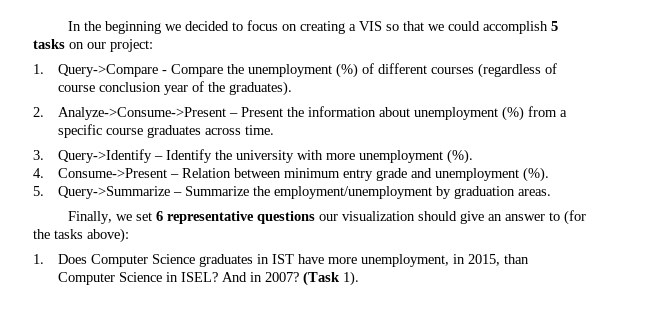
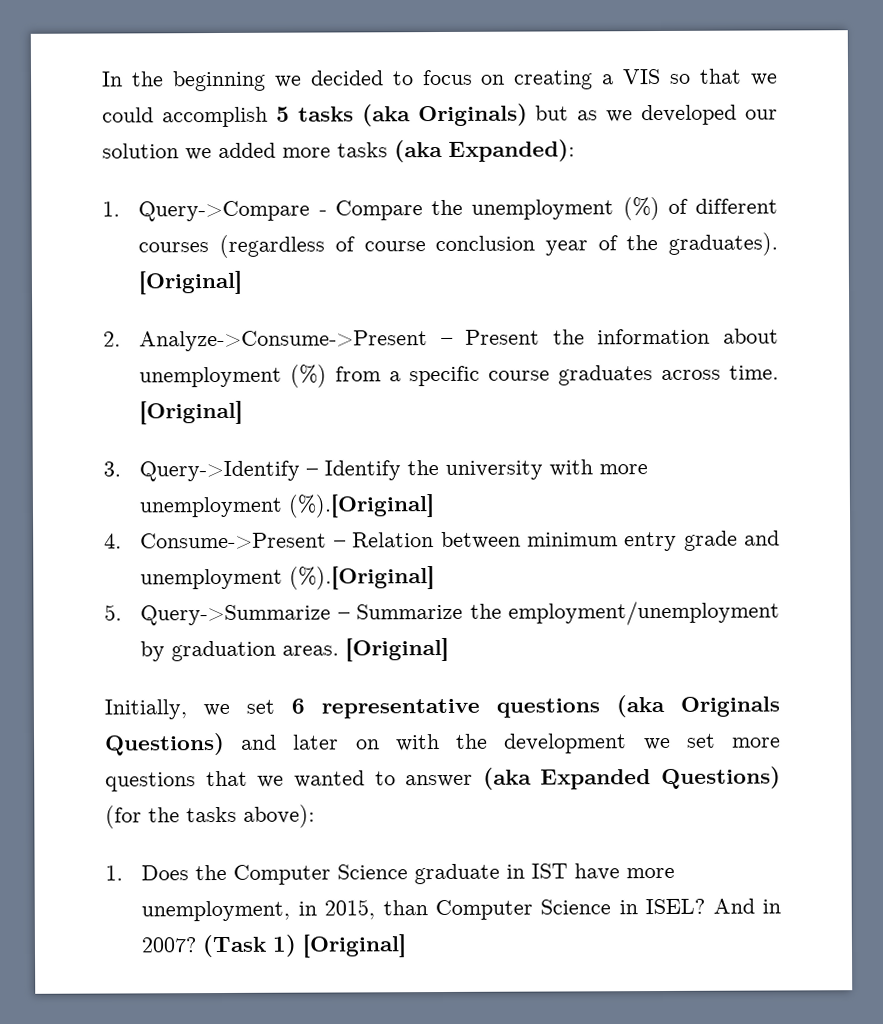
[69,39,153,52] on our project: -> [361,103,778,127] [102,139,575,163] (aka Originals) but as we developed our solution we added more tasks (aka Expanded):
(293, 88) none -> [138,270,244,295] [Original]
(275, 130) none -> [139,400,244,425] [Original]
[447,149,474,164] (%). -> [288,494,436,518] (%).[Original]
[523,167,550,182] (%). -> [289,566,436,590] (%).[Original]
[67,211,112,224] // Finally, -> [345,637,450,662] [104,699,187,720] [Original] // Initially,
[318,211,560,224] our visualization should give an answer to -> [616,694,780,718] [105,732,781,756] [105,766,781,792] (aka Originals Questions) and later on with the development we set more questions that we wanted to answer (aka Expanded Questions)
[91,254,254,267] Computer Science graduates -> [195,863,501,885] the Computer Science graduate
[343,271,360,286] 1). -> [272,934,408,958] 1) [Original]

